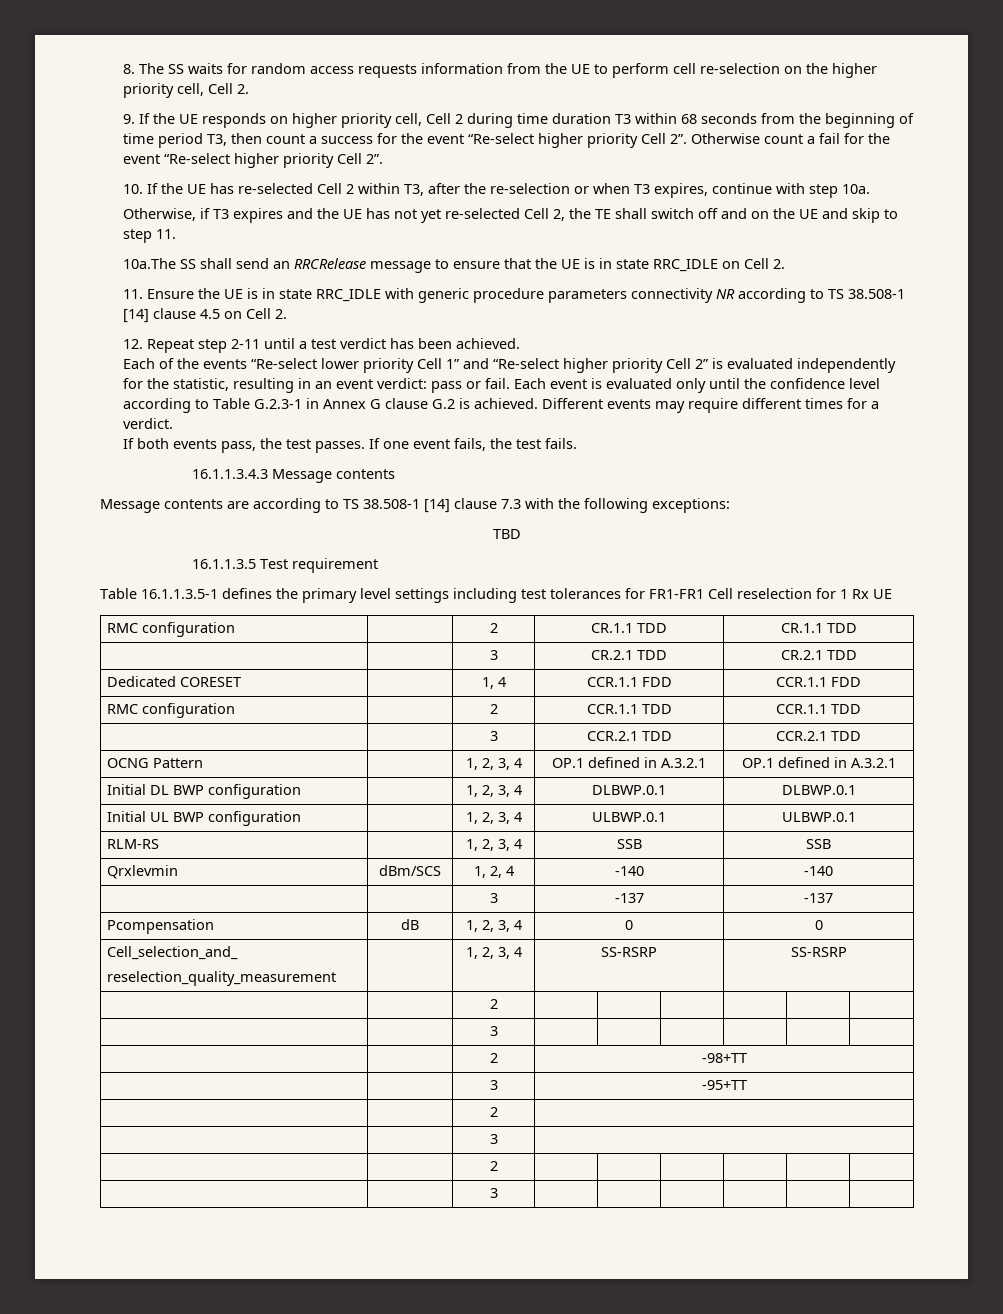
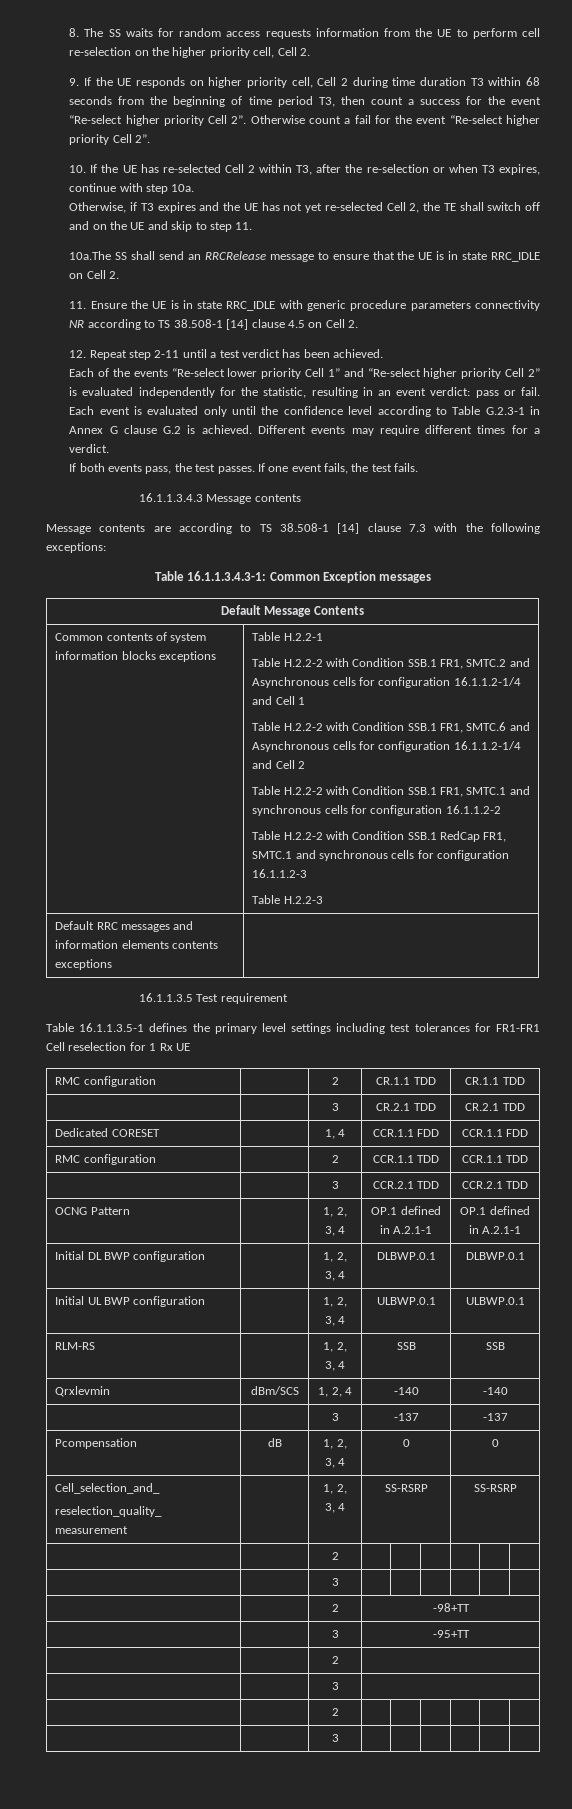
[493,529,521,539] TBD -> [154,571,432,583] [220,605,365,617] [55,632,207,643] [55,651,216,662] [252,632,323,641] [252,658,530,669] [252,677,521,688] [252,696,305,705] [252,722,530,733] [252,741,521,752] [252,760,305,769] [252,786,530,797] [252,805,501,816] [252,831,507,842] [252,850,510,861] [252,869,308,878] [252,895,323,904] [55,921,194,932] [55,940,218,949] [55,959,113,970] Table 16.1.1.3.4.3-1: Common Exception messages // Default Message Contents // Common contents of system information blocks exceptions | Table H.2.2-1 // Table H.2.2-2 with Condition SSB.1 FR1, SMTC.2 and Asynchronous cells for configuration 16.1.1.2-1/4 and Cell 1 // Table H.2.2-2 with Condition SSB.1 FR1, SMTC.6 and Asynchronous cells for configuration 16.1.1.2-1/4 and Cell 2 // Table H.2.2-2 with Condition SSB.1 FR1, SMTC.1 and synchronous cells for configuration 16.1.1.2-2 // Table H.2.2-2 with Condition SSB.1 RedCap FR1, SMTC.1 and synchronous cells for configuration 16.1.1.2-3 // Table H.2.2-3 // Default RRC messages and information elements contents exceptions |
[661,758,706,768] [741,757,896,768] A.3.2.1 | OP.1 defined in A.3.2.1 -> [393,1226,433,1234] [460,1206,530,1215] [468,1225,522,1234] A.2.1-1 | OP.1 defined in A.2.1-1

